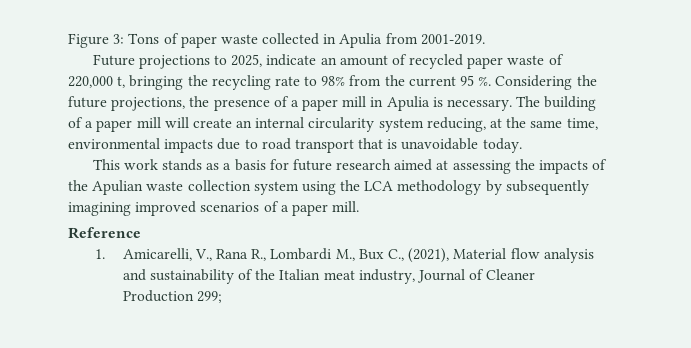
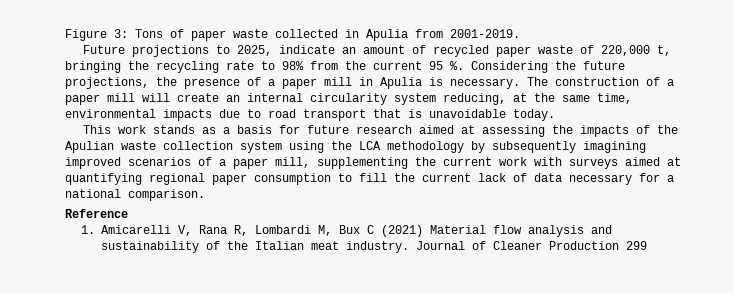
[544,96,597,111] building -> [555,77,639,86] construction
[332,201,360,212] [68,227,141,239] [95,248,450,263] mill. // Reference // 1. Amicarelli, V., Rana R., Lombardi M., Bux C., (2021), -> [275,157,681,169] [65,173,674,185] [65,189,205,201] [65,209,128,218] [81,225,424,237] mill, supplementing the current work with surveys aimed at quantifying regional paper consumption to fill the current lack of data necessary for a national comparison. // Reference // 1. Amicarelli V, Rana R, Lombardi M, Bux C (2021)
[358,269,415,284] industry, -> [346,241,410,253] industry.
[196,291,222,303] 299; -> [626,241,648,250] 299

